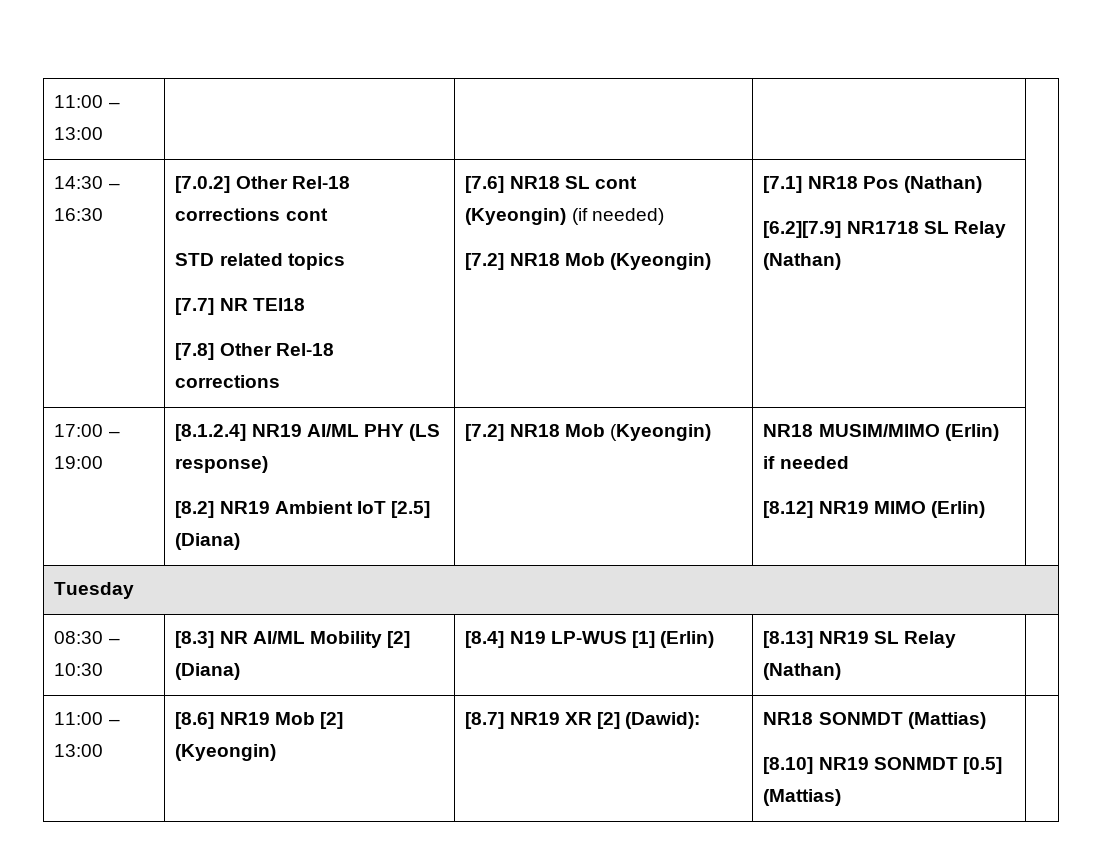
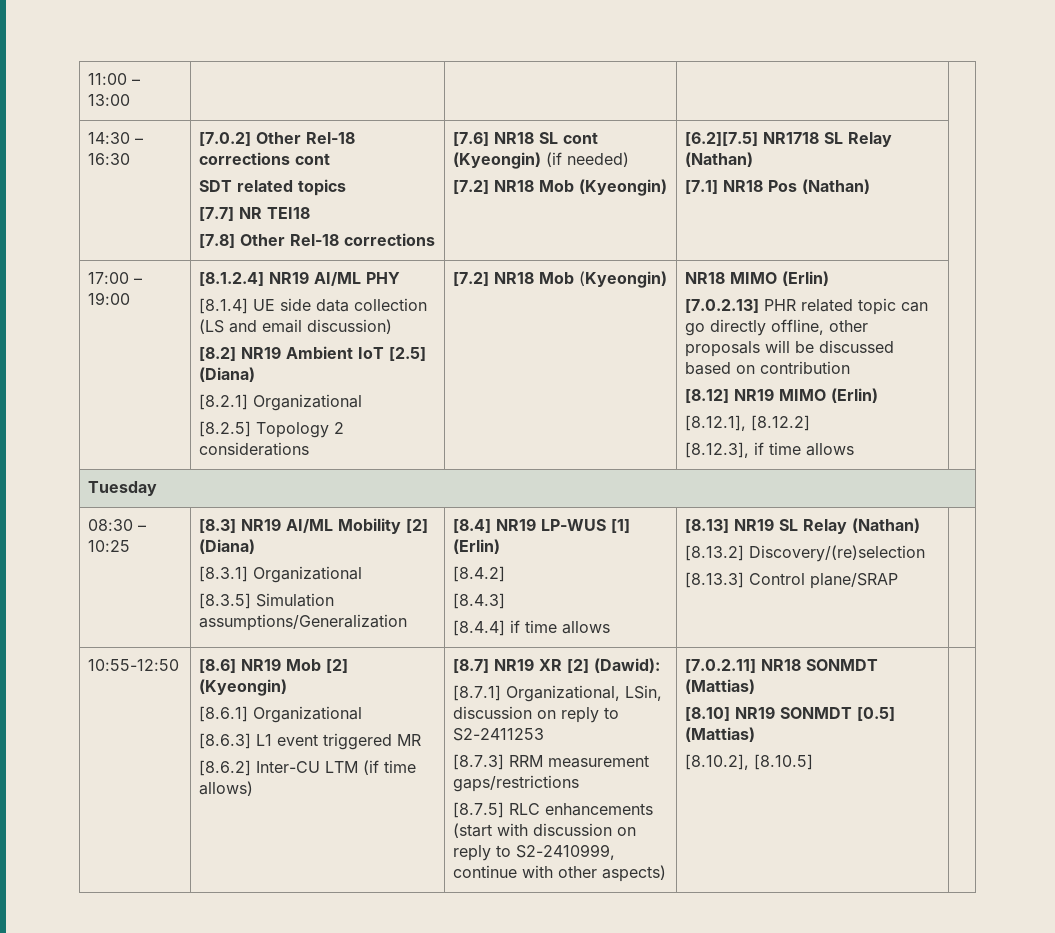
[175,253,215,266] STD -> [198,180,232,192] SDT
(711, 261) none -> [684,132,892,147] [684,152,753,167] [6.2][7.5] NR1718 SL Relay (Nathan) //
[763,221,1006,238] [763,253,842,270] // [6.2][7.9] NR1718 SL Relay (Nathan) -> (870, 186) none
[408,424,440,441] [175,456,269,473] (LS response) -> [198,298,427,314] [198,319,392,334] // [8.1.4] UE side data collection (LS and email discussion)
(241, 541) none -> [198,394,362,411] [198,421,344,438] [198,442,309,456] // [8.2.1] Organizational // [8.2.5] Topology 2 considerations
[818,424,999,441] [763,456,849,469] [763,501,985,518] MUSIM/MIMO (Erlin) if needed // [8.12] NR19 MIMO (Erlin) -> [729,271,829,286] [684,298,928,315] [684,319,868,336] [684,340,894,357] [684,361,850,375] [684,388,878,403] [684,415,810,431] [684,442,854,458] MIMO (Erlin) // [7.0.2.13] PHR related topic can go directly offline, other proposals will be discussed based on contribution // [8.12] NR19 MIMO (Erlin) // [8.12.1], [8.12.2] // [8.12.3], if time allows
[54,663,104,676] 10:30 -> [87,540,130,552] 10:25
[219,631,248,644] NR -> [240,518,281,531] NR19
(241, 671) none -> [198,566,362,583] [198,593,334,609] [198,614,407,631] // [8.3.1] Organizational // [8.3.5] Simulation assumptions/Generalization
[509,631,546,644] N19 -> [495,518,536,531] NR19
(714, 639) none -> [452,566,505,582] [452,593,505,609] [452,620,610,636] // [8.4.2] // [8.4.3] // [8.4.4] if time allows
[54,712,120,725] [54,744,104,757] | // 11:00 – 13:00 -> [684,545,925,562] [684,572,898,589] [87,659,179,671] // [8.13.2] Discovery/(re)selection // [8.13.3] Control plane/SRAP | // 10:55-12:50
(277, 752) none -> [198,706,362,723] [198,733,421,750] [198,760,416,776] [198,781,253,796] // [8.6.1] Organizational // [8.6.3] L1 event triggered MR // [8.6.2] Inter-CU LTM (if time allows)
(700, 720) | -> [452,685,662,702] [452,706,619,723] [452,728,544,741] [452,754,649,770] [452,775,579,792] [452,802,653,818] [452,823,636,838] [452,844,615,861] [452,865,666,882] [684,659,756,673] // [8.7.1] Organizational, LSin, discussion on reply to S2-2411253 // [8.7.3] RRM measurement gaps/restrictions // [8.7.5] RLC enhancements (start with discussion on reply to S2-2410999, continue with other aspects) | [7.0.2.11]
(842, 797) none -> [684,754,813,770] // [8.10.2], [8.10.5]

